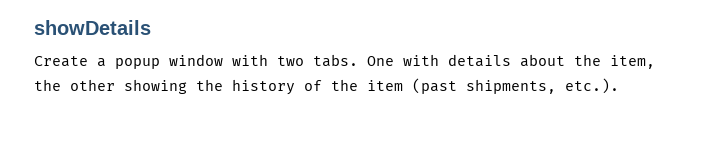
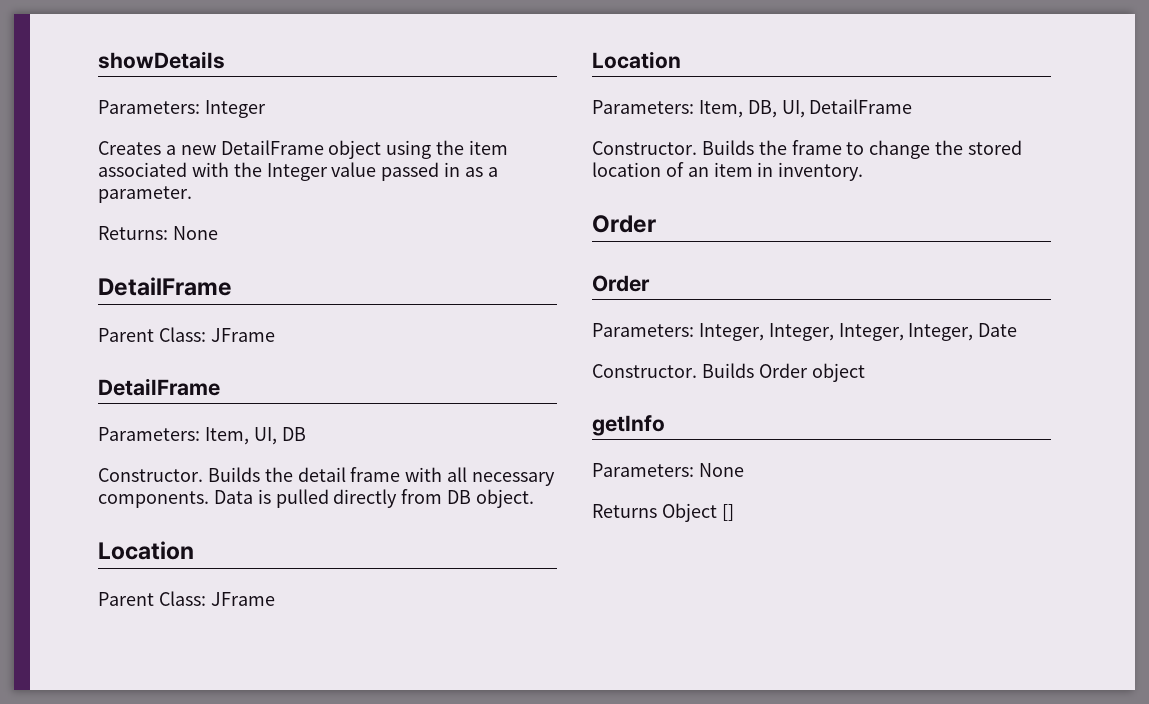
[34,54,655,69] [34,78,619,95] Create a popup window with two tabs. One with details about the item, the other showing the history of the item (past shipments, etc.). -> [98,100,266,118] [98,140,509,159] [98,162,498,181] [98,186,192,203] [98,226,218,240] [98,277,232,296] [98,327,275,342] [98,378,220,396] [98,427,306,445] [98,467,556,486] [98,489,535,508] [98,541,194,560] [98,591,275,606] [592,51,681,69] [592,99,913,118] [592,140,1023,159] [592,162,864,181] [592,215,656,233] [592,275,650,292] [592,323,1018,341] [592,363,865,382] [592,415,665,436] [592,463,744,477] [592,503,734,522] Parameters: Integer // Creates a new DetailFrame object using the item associated with the Integer value passed in as a parameter. // Returns: None // DetailFrame // Parent Class: JFrame // DetailFrame // Parameters: Item, UI, DB // Constructor. Builds the detail frame with all necessary components. Data is pulled directly from DB object. // Location // Parent Class: JFrame // Location // Parameters: Item, DB, UI, DetailFrame // Constructor. Builds the frame to change the stored location of an item in inventory. // Order // Order // Parameters: Integer, Integer, Integer, Integer, Date // Constructor. Builds Order object // getInfo // Parameters: None // Returns Object []

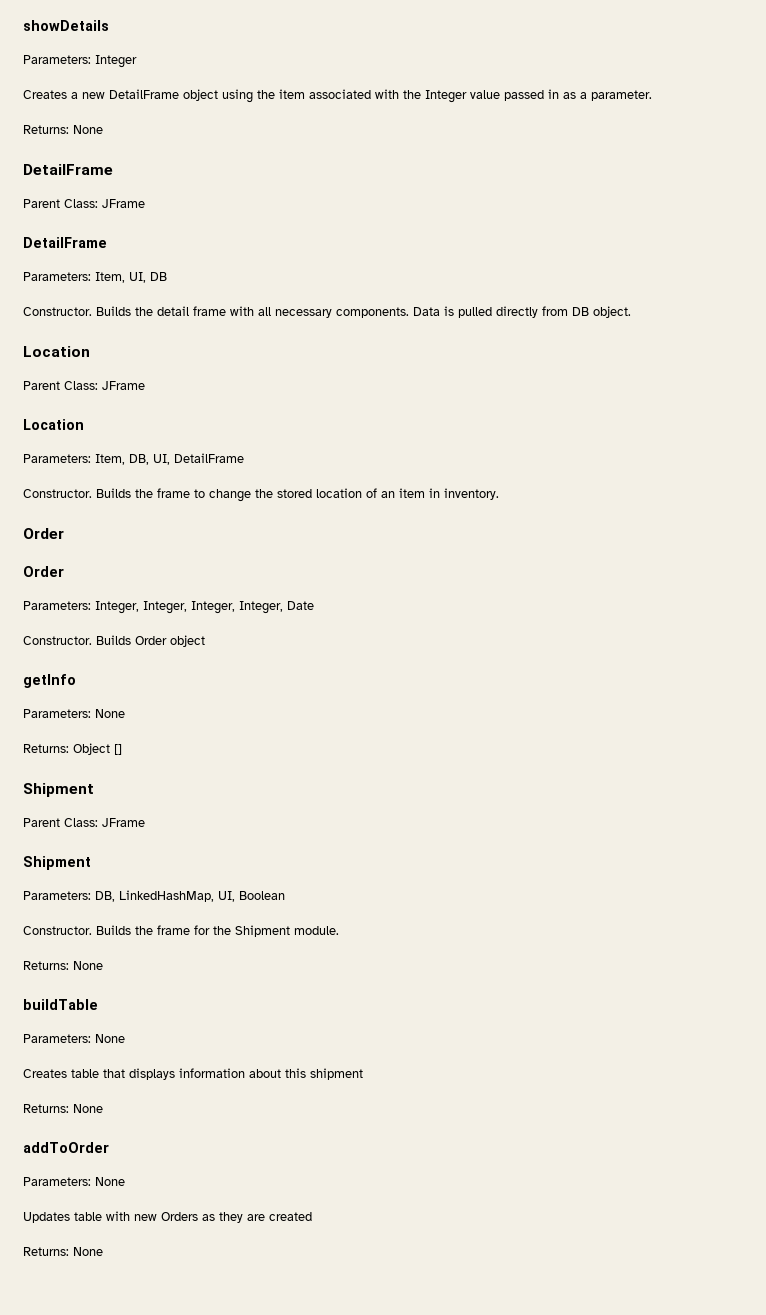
[592,504,657,518] Returns -> [23,744,69,753] Returns:
(734, 512) none -> [23,783,94,797] [23,818,145,827] [23,856,91,870] [23,890,285,902] [23,925,339,937] [23,961,103,970] [23,999,98,1010] [23,1034,125,1043] [23,1068,363,1080] [23,1104,103,1113] [23,1142,109,1153] [23,1177,125,1186] [23,1211,312,1223] [23,1247,103,1256] // Shipment // Parent Class: JFrame // Shipment // Parameters: DB, LinkedHashMap, UI, Boolean // Constructor. Builds the frame for the Shipment module. // Returns: None // buildTable // Parameters: None // Creates table that displays information about this shipment // Returns: None // addToOrder // Parameters: None // Updates table with new Orders as they are created // Returns: None

